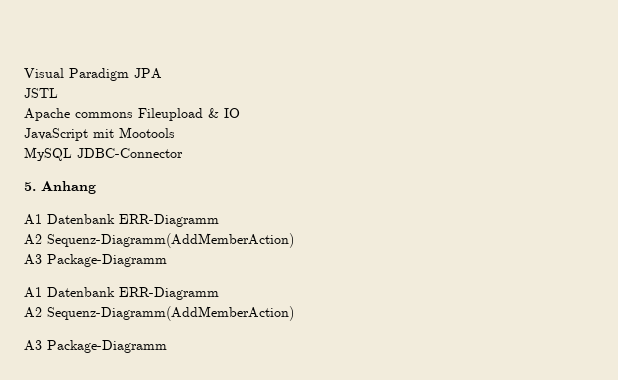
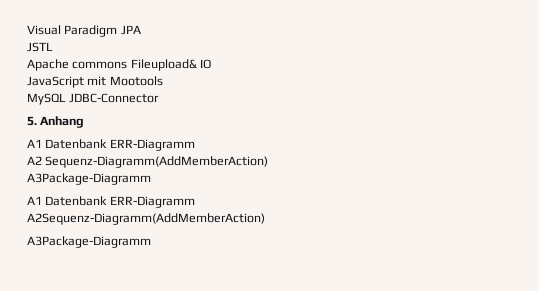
[138,108,219,121] Fileupload & -> [130,59,197,71] Fileupload&
[24,254,167,267] [24,287,219,300] [24,306,294,321] [24,340,167,353] A3 Package-Diagramm // A1 Datenbank ERR-Diagramm // A2 Sequenz-Diagramm(AddMemberAction) // A3 Package-Diagramm -> [27,173,151,185] [27,196,195,208] [27,213,265,225] [27,236,151,248] A3Package-Diagramm // A1 Datenbank ERR-Diagramm // A2Sequenz-Diagramm(AddMemberAction) // A3Package-Diagramm

